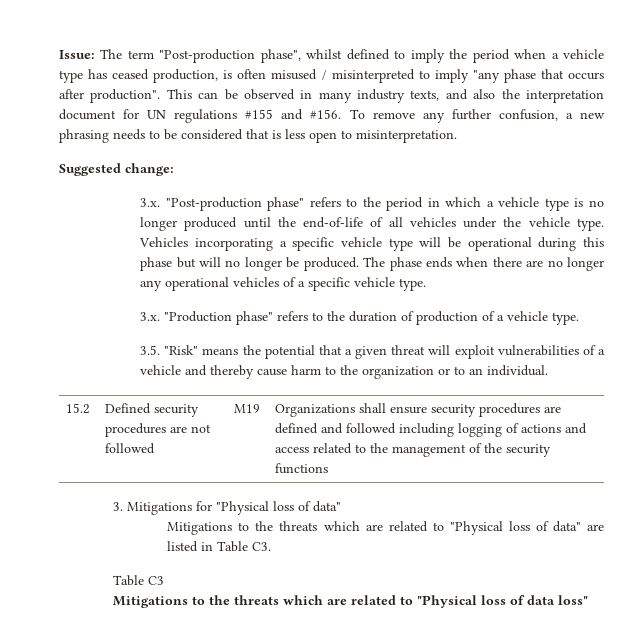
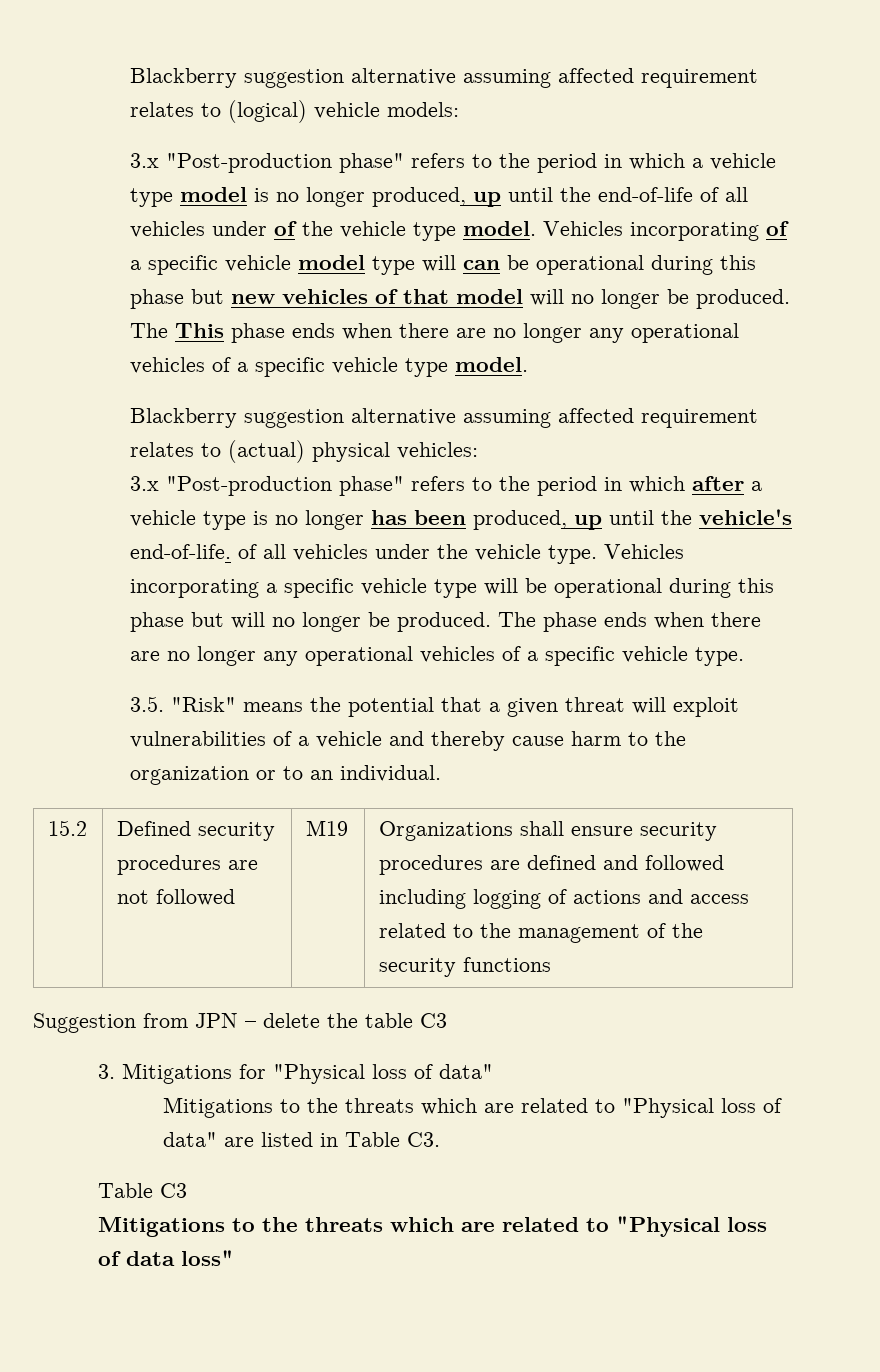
[59,49,604,63] [59,69,604,83] [59,89,604,103] [59,109,606,123] [59,129,457,143] [59,163,174,176] [140,198,161,207] Issue: The term "Post-production phase", whilst defined to imply the period when a vehicle type has ceased production, is often misused / misinterpreted to imply "any phase that occurs after production". This can be observed in many industry texts, and also the interpretation document for UN regulations #155 and #156. To remove any further confusion, a new phrasing needs to be considered that is less open to misinterpretation. // Suggested change: // 3.x. -> [130,68,759,88] [130,100,460,123] [130,153,160,168] Blackberry suggestion alternative assuming affected requirement relates to (logical) vehicle models: // 3.x
[574,198,604,207] [140,217,238,231] is no longer produced -> [180,187,502,207] model is no longer produced, up
(497, 222) none -> [274,221,790,241] [130,255,757,275] [130,289,791,309] [130,323,740,343] [130,357,529,377] [130,408,759,428] [130,440,479,463] [130,476,763,496] [130,509,793,530] [130,544,431,561] of the vehicle type model. Vehicles incorporating of a specific vehicle model type will can be operational during this phase but new vehicles of that model will no longer be produced. The This phase ends when there are no longer any operational vehicles of a specific vehicle type model. // Blackberry suggestion alternative assuming affected requirement relates to (actual) physical vehicles: // 3.x "Post-production phase" refers to the period in which after a vehicle type is no longer has been produced, up until the vehicle's end-of-life. of all vehicles under
[140,311,580,325] // 3.x. "Production phase" refers to the duration of production of a vehicle type. -> (745, 656) none
(329, 468) none -> [33,1013,447,1033] // Suggestion from JPN – delete the table C3

